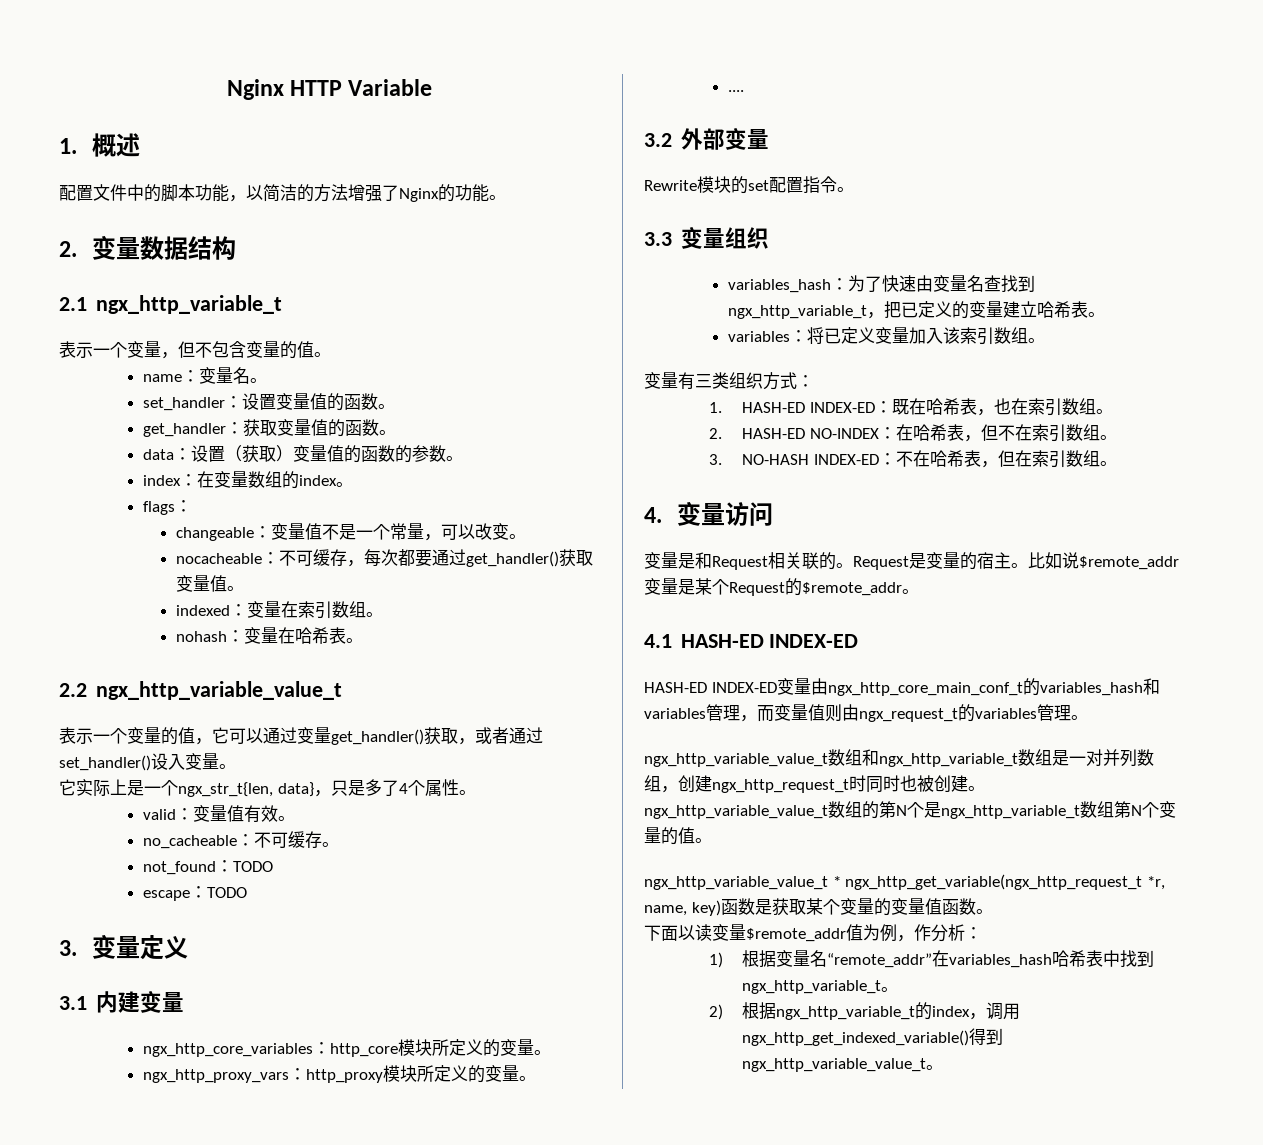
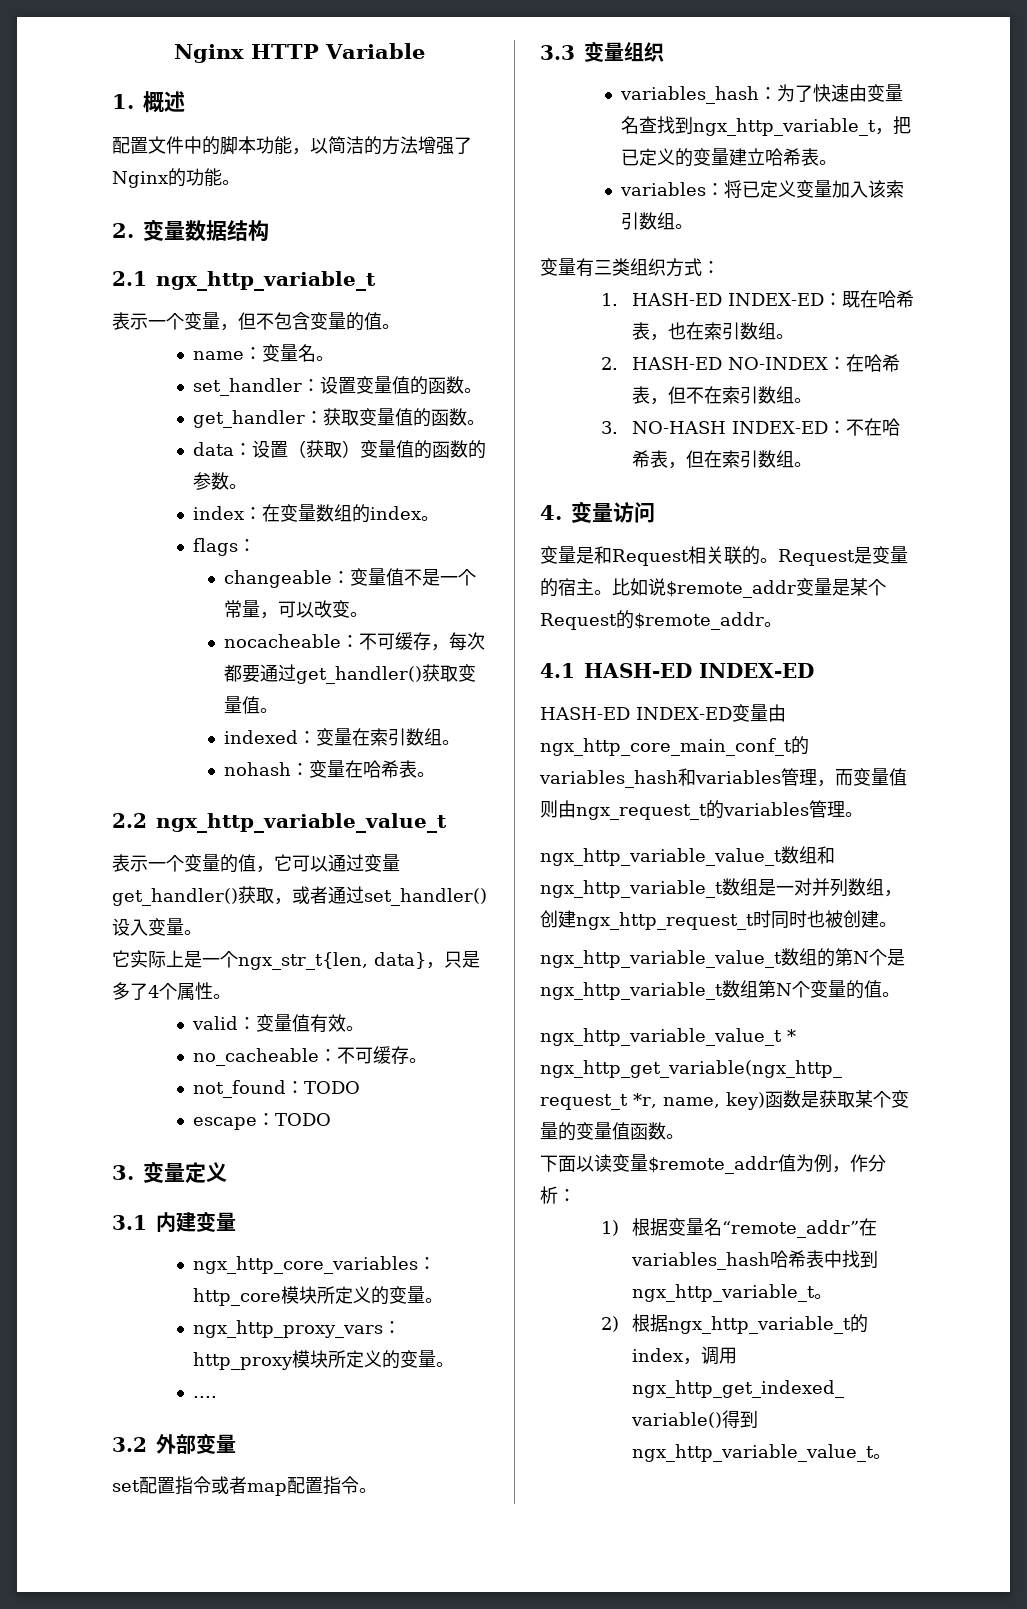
[644,176,748,194] Rewrite模块的 -> (236, 1443) none
(837, 184) none -> [211,1476,359,1496] 或者map配置指令

